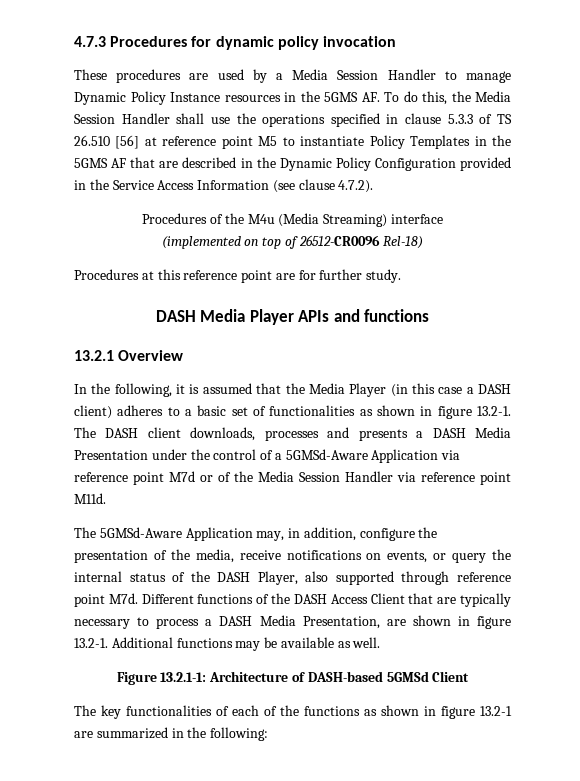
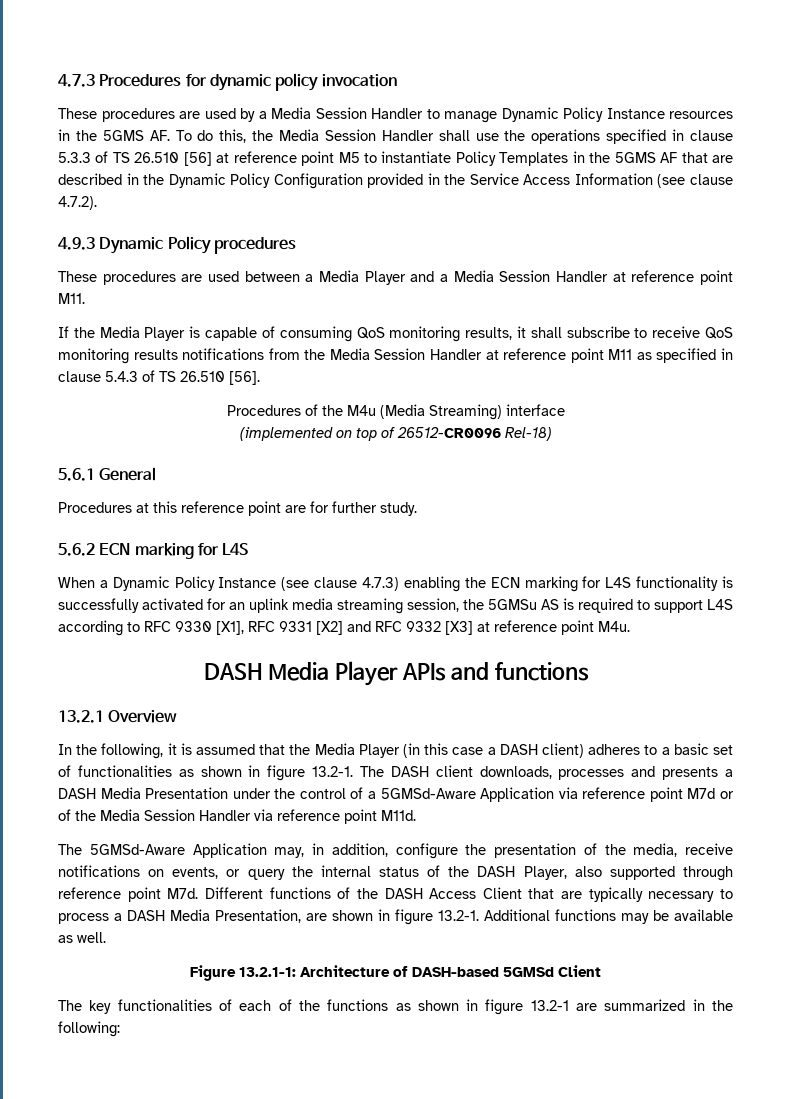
(374, 186) none -> [58,236,296,254] [58,270,733,285] [58,293,85,304] [58,326,733,342] [58,348,733,364] [58,370,260,385] // 4.9.3 Dynamic Policy procedures // These procedures are used between a Media Player and a Media Session Handler at reference point M11. // If the Media Player is capable of consuming QoS monitoring results, it shall subscribe to receive QoS monitoring results notifications from the Media Session Handler at reference point M11 as specified in clause 5.4.3 of TS 26.510 [56].
(424, 242) none -> [58,467,157,481] // 5.6.1 General
(402, 276) none -> [58,543,249,559] [58,576,733,592] [58,598,733,614] [58,620,630,636] // 5.6.2 ECN marking for L4S // When a Dynamic Policy Instance (see clause 4.7.3) enabling the ECN marking for L4S functionality is successfully activated for an uplink media streaming session, the 5GMSu AS is required to support L4S according to RFC 9330 [X1], RFC 9331 [X2] and RFC 9332 [X3] at reference point M4u.

